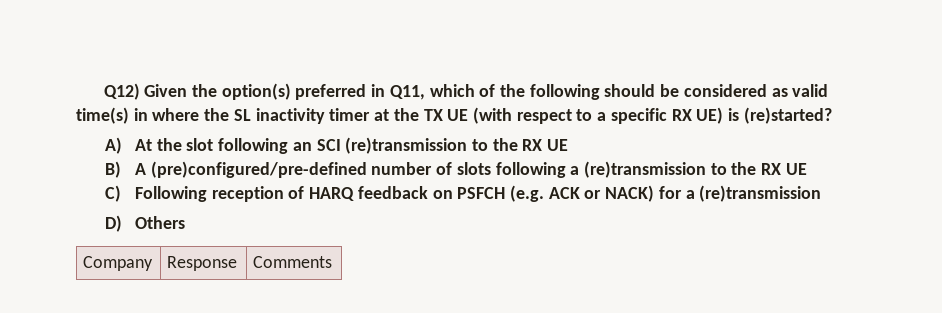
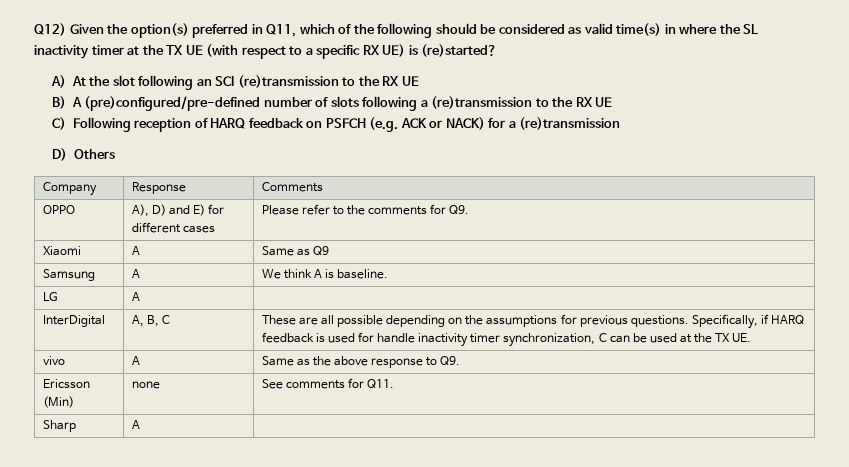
(333, 262) none -> [42,205,75,214] [131,204,225,217] [131,222,215,233] [261,204,470,215] [42,246,81,256] [131,246,140,255] [261,246,329,256] [42,269,95,281] [131,269,140,278] [261,269,389,279] [42,292,58,301] [131,292,140,301] [42,315,105,327] [131,315,170,327] [261,314,805,329] [261,332,752,347] [42,356,65,365] [131,356,140,365] [261,356,461,368] [42,379,90,389] [42,396,74,408] [131,381,160,389] [261,378,394,389] [42,420,76,432] [131,420,140,429] // OPPO | A), D) and E) for different cases | Please refer to the comments for Q9. // Xiaomi | A | Same as Q9 // Samsung | A | We think A is baseline. // LG | A | // InterDigital | A, B, C | These are all possible depending on the assumptions for previous questions. Specifically, if HARQ feedback is used for handle inactivity timer synchronization, C can be used at the TX UE. // vivo | A | Same as the above response to Q9. // Ericsson (Min) | none | See comments for Q11. // Sharp | A |

